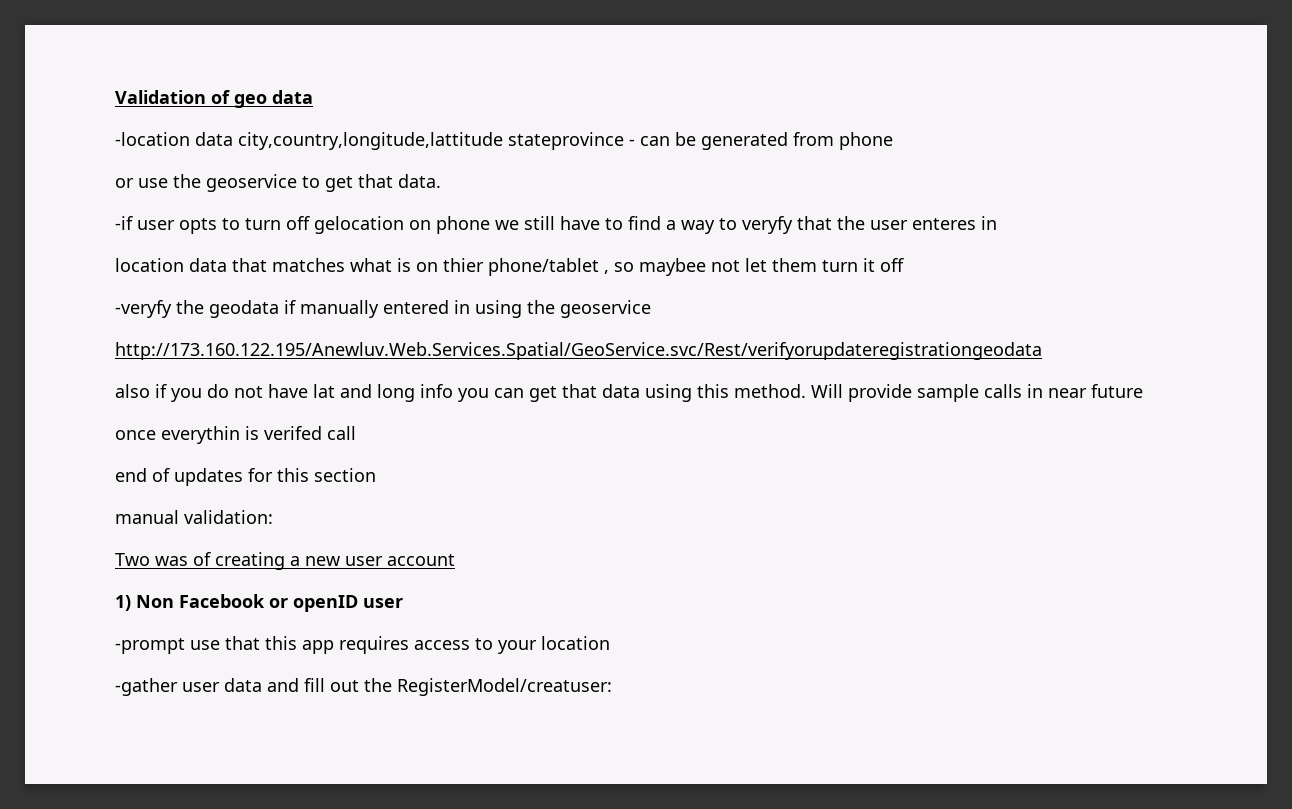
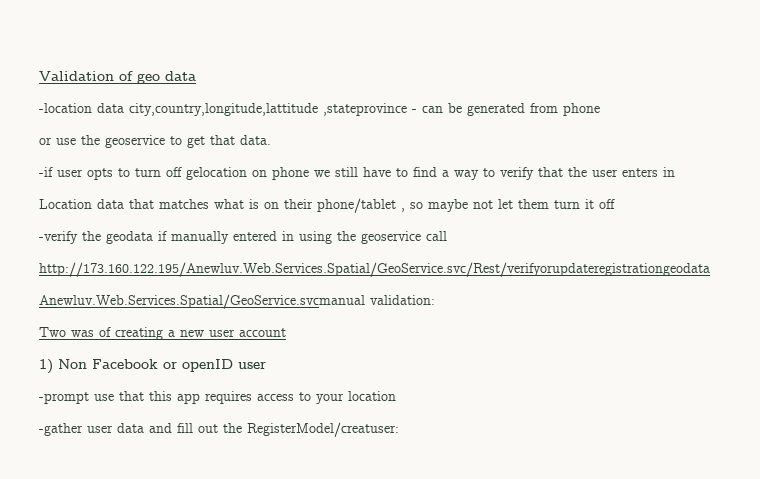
[508,132,624,150] stateprovince -> [323,103,407,116] ,stateprovince
[742,216,793,234] veryfy -> [500,167,534,180] verify
[912,218,976,230] enteres -> [622,168,658,177] enters
[115,258,184,272] location -> [39,199,92,209] Location
[443,258,484,272] thier -> [284,199,313,209] their
[639,258,706,276] maybee -> [428,199,468,212] maybe
[115,300,172,318] -veryfy -> [39,231,78,244] -verify
(651, 309) none -> [426,231,447,241] call
[115,384,1143,402] [115,426,356,444] [115,468,376,486] [115,510,179,524] also if you do not have lat and long info you can get that data using this method. Will provide sample calls in near future // once everythin is verifed call // end of updates for this section // manual -> [39,294,365,309] Anewluv.Web.Services.Spatial/GeoService.svcmanual

